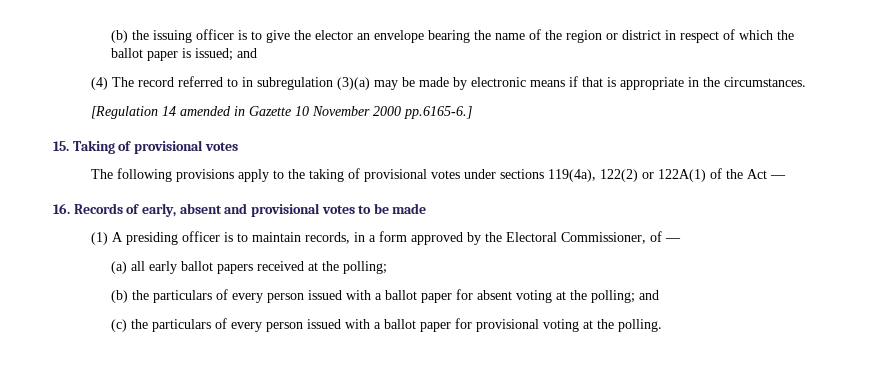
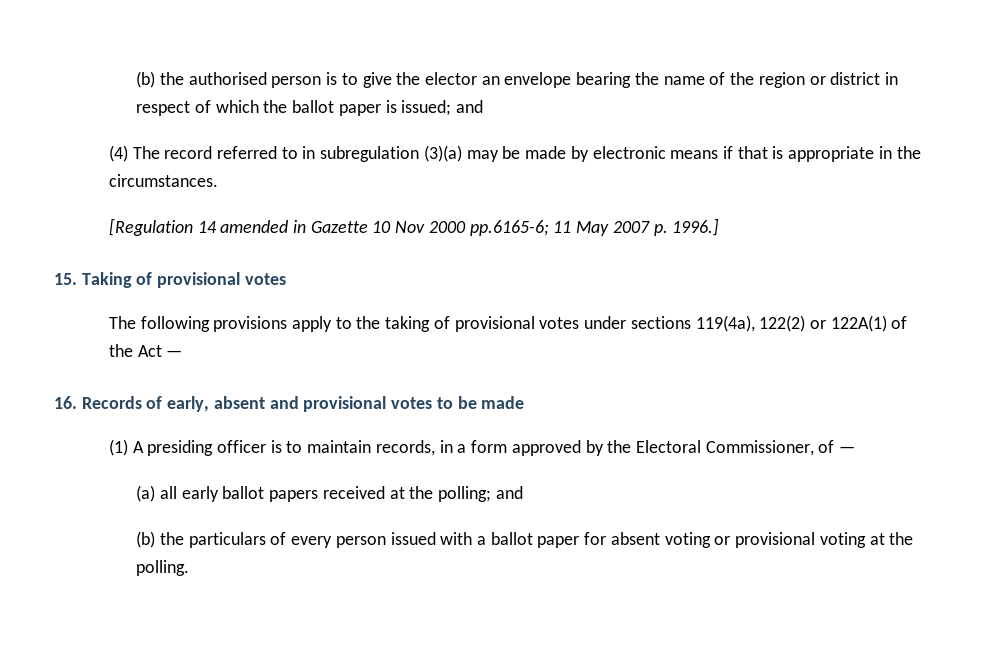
[110,29,234,43] (b) the issuing officer -> [136,71,322,88] (b) the authorised person
[312,106,473,119] November 2000 pp.6165-6.] -> [395,218,720,236] Nov 2000 pp.6165-6; 11 May 2007 p. 1996.]
(387, 267) none -> [495,486,523,499] and
[555,290,659,303] [110,318,472,332] at the polling; and // (c) the particulars of every person issued with a ballot paper for -> [714,536,731,545] or

